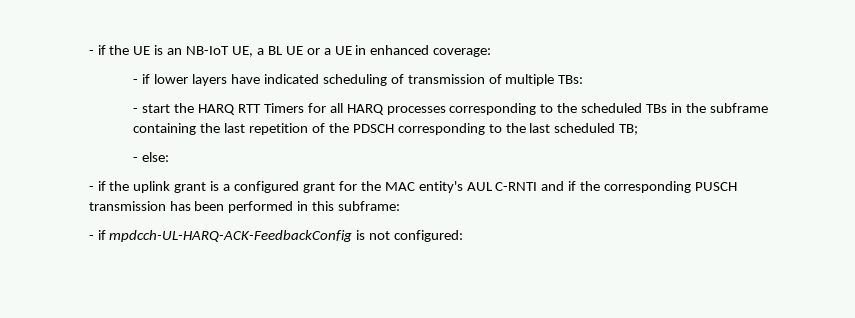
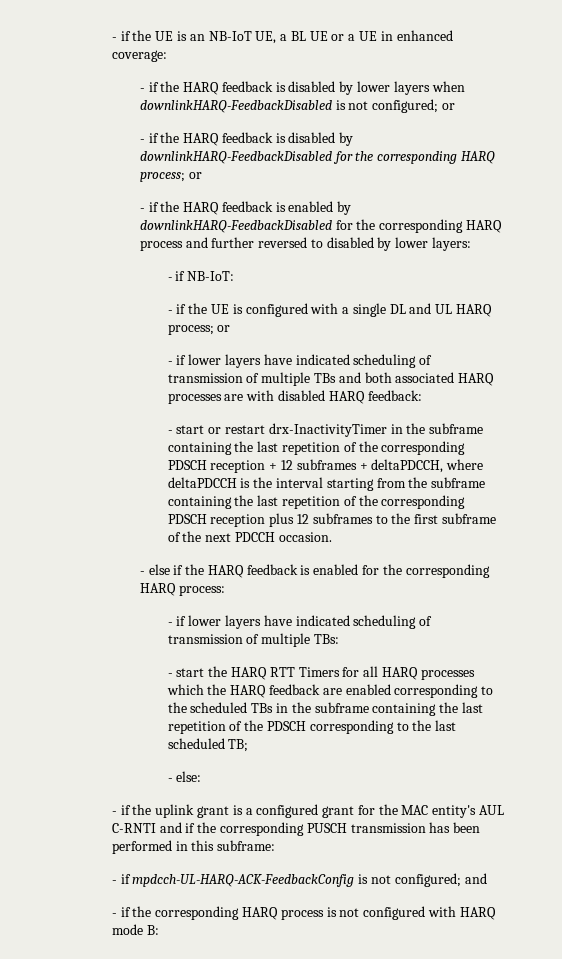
(492, 52) none -> [139,81,465,95] [139,99,455,113] [139,132,354,146] [139,151,495,164] [139,172,202,182] [139,201,352,215] [139,219,502,233] [139,237,471,251] [167,271,235,281] [167,303,493,317] [167,324,231,335] [167,354,433,368] [167,372,495,386] [167,390,422,404] [167,423,484,437] [167,441,466,455] [167,459,484,473] [167,477,486,491] [167,495,466,509] [167,513,496,527] [167,531,332,542] [139,564,490,578] [139,583,225,596] // - if the HARQ feedback is disabled by lower layers when downlinkHARQ-FeedbackDisabled is not configured; or // - if the HARQ feedback is disabled by downlinkHARQ-FeedbackDisabled for the corresponding HARQ process; or // - if the HARQ feedback is enabled by downlinkHARQ-FeedbackDisabled for the corresponding HARQ process and further reversed to disabled by lower layers: // - if NB-IoT: // - if the UE is configured with a single DL and UL HARQ process; or // - if lower layers have indicated scheduling of transmission of multiple TBs and both associated HARQ processes are with disabled HARQ feedback: // - start or restart drx-InactivityTimer in the subframe containing the last repetition of the corresponding PDSCH reception + 12 subframes + deltaPDCCH, where deltaPDCCH is the interval starting from the subframe containing the last repetition of the corresponding PDSCH reception plus 12 subframes to the first subframe of the next PDCCH occasion. // - else if the HARQ feedback is enabled for the corresponding HARQ process:
(446, 110) none -> [166,684,391,698] which the HARQ feedback are enabled
[394,230,464,242] configured: -> [394,873,487,887] [111,906,496,920] [111,924,159,935] configured; and // - if the corresponding HARQ process is not configured with HARQ mode B:

